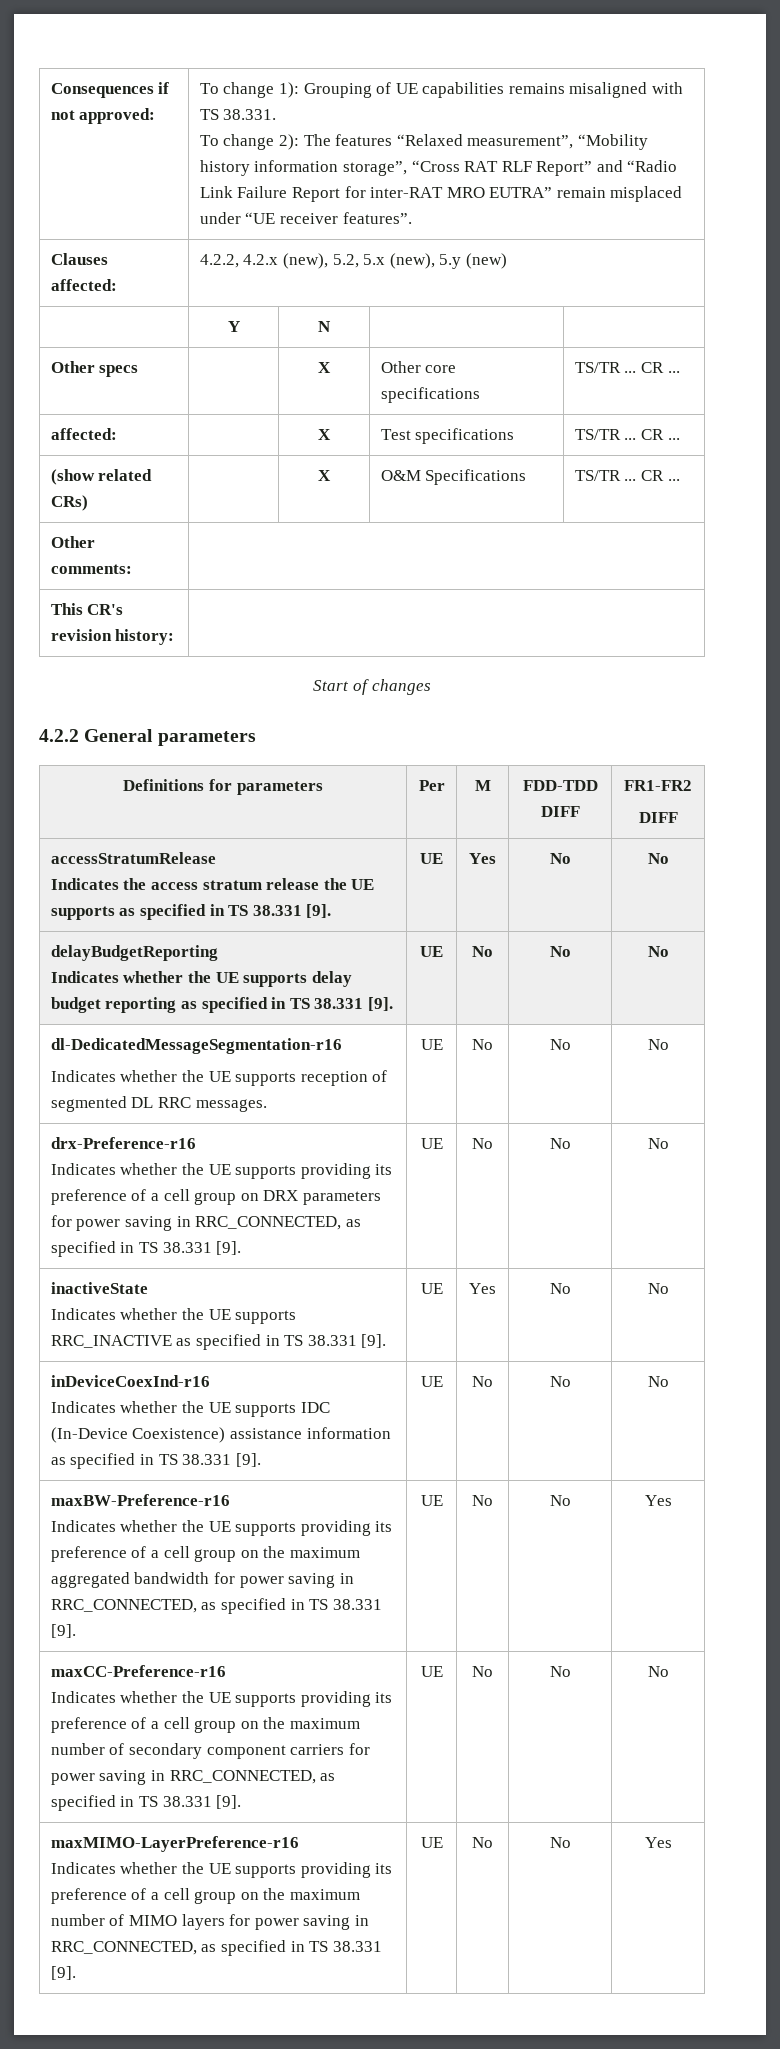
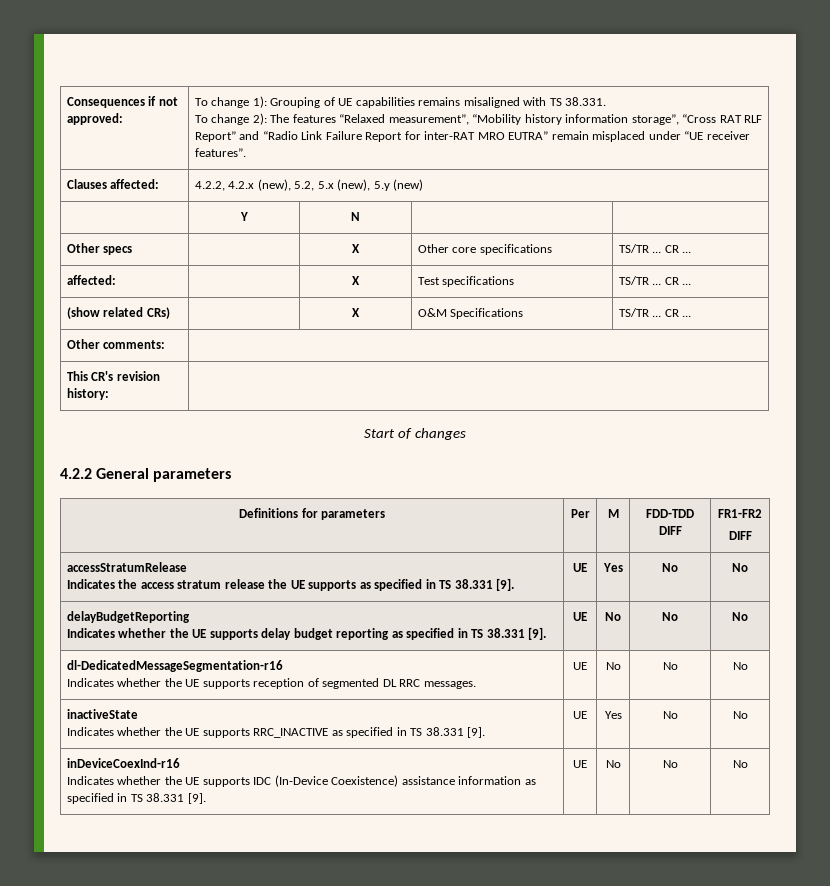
[50,1137,196,1149] [50,1163,393,1179] [50,1189,381,1205] [50,1215,361,1231] [50,1241,242,1257] [420,1138,443,1149] [472,1138,493,1149] [549,1138,571,1149] [647,1138,669,1149] // drx-Preference-r16 // Indicates whether the UE supports providing its preference of a cell group on DRX parameters for power saving in RRC_CONNECTED, as specified in TS 38.331 [9]. | UE | No | No | No -> (748, 666) none
[50,1494,230,1506] [50,1520,393,1536] [50,1546,360,1562] [50,1572,354,1588] [50,1598,382,1614] [50,1624,76,1638] [420,1495,443,1506] [472,1495,493,1506] [549,1495,571,1506] [644,1495,672,1506] [50,1665,226,1677] [50,1691,393,1707] [50,1717,360,1733] [50,1743,370,1759] [50,1770,336,1785] [50,1795,242,1811] [420,1666,443,1677] [472,1666,493,1677] [549,1666,571,1677] [647,1666,669,1677] [50,1836,299,1852] [50,1862,393,1878] [50,1888,360,1904] [50,1914,369,1930] [50,1940,382,1956] [50,1966,76,1980] [420,1837,443,1848] [472,1837,493,1848] [549,1837,571,1848] [644,1837,672,1848] // maxBW-Preference-r16 // Indicates whether the UE supports providing its preference of a cell group on the maximum aggregated bandwidth for power saving in RRC_CONNECTED, as specified in TS 38.331 [9]. | UE | No | No | Yes // maxCC-Preference-r16 // Indicates whether the UE supports providing its preference of a cell group on the maximum number of secondary component carriers for power saving in RRC_CONNECTED, as specified in TS 38.331 [9]. | UE | No | No | No // maxMIMO-LayerPreference-r16 // Indicates whether the UE supports providing its preference of a cell group on the maximum number of MIMO layers for power saving in RRC_CONNECTED, as specified in TS 38.331 [9]. | UE | No | No | Yes -> (748, 764) none

